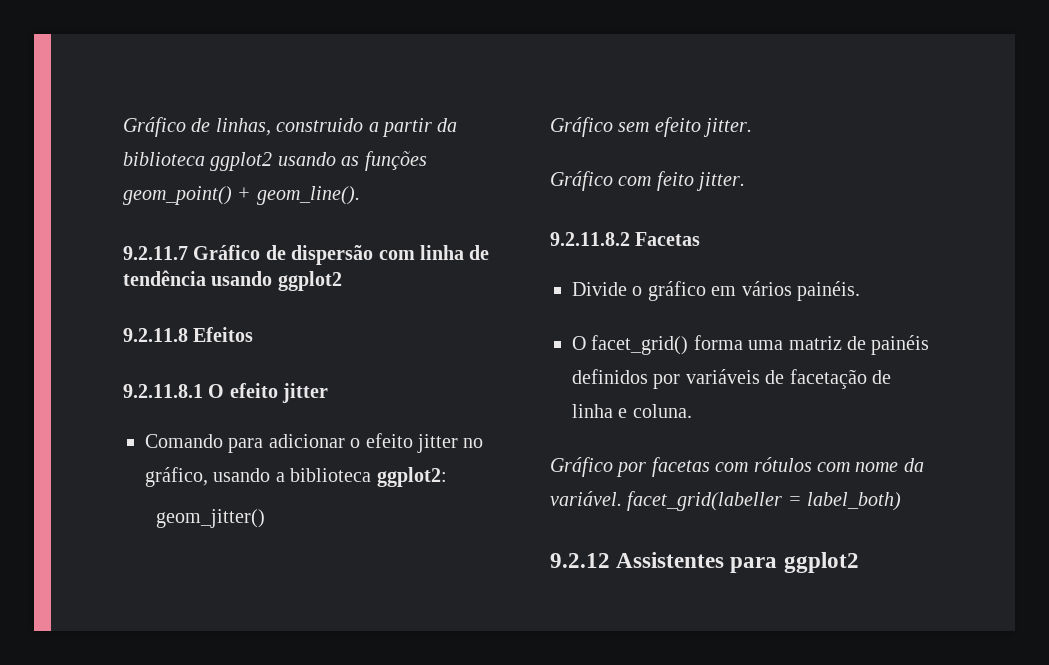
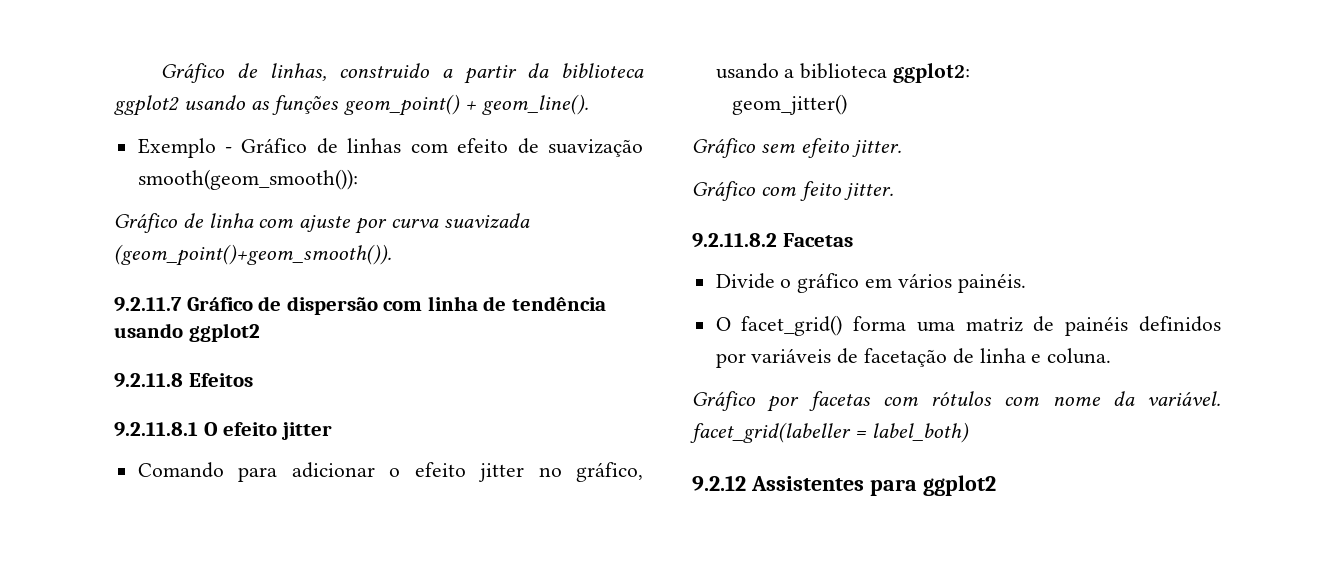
(360, 195) none -> [137,138,643,158] [137,169,358,190] [114,213,530,234] [114,244,392,266] // Exemplo - Gráfico de linhas com efeito de suavização smooth(geom_smooth()): // Gráfico de linha com ajuste por curva suavizada (geom_point()+geom_smooth()).

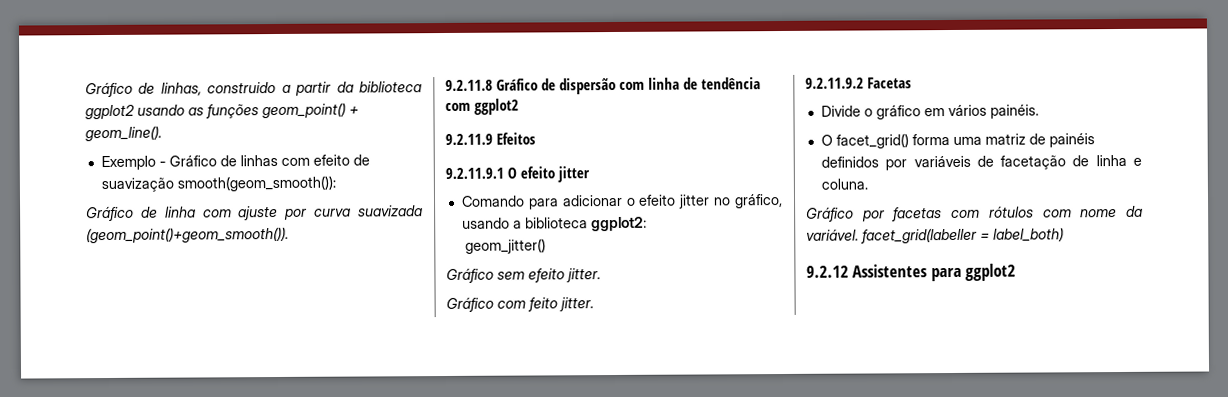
[114,297,182,312] 9.2.11.7 -> [445,79,493,91] 9.2.11.8
[114,323,183,338] usando -> [445,102,471,111] com
[114,373,183,388] 9.2.11.8 -> [445,133,493,145] 9.2.11.9
[114,422,198,437] 9.2.11.8.1 -> [445,167,504,179] 9.2.11.9.1
[692,233,777,248] 9.2.11.8.2 -> [805,77,864,89] 9.2.11.9.2

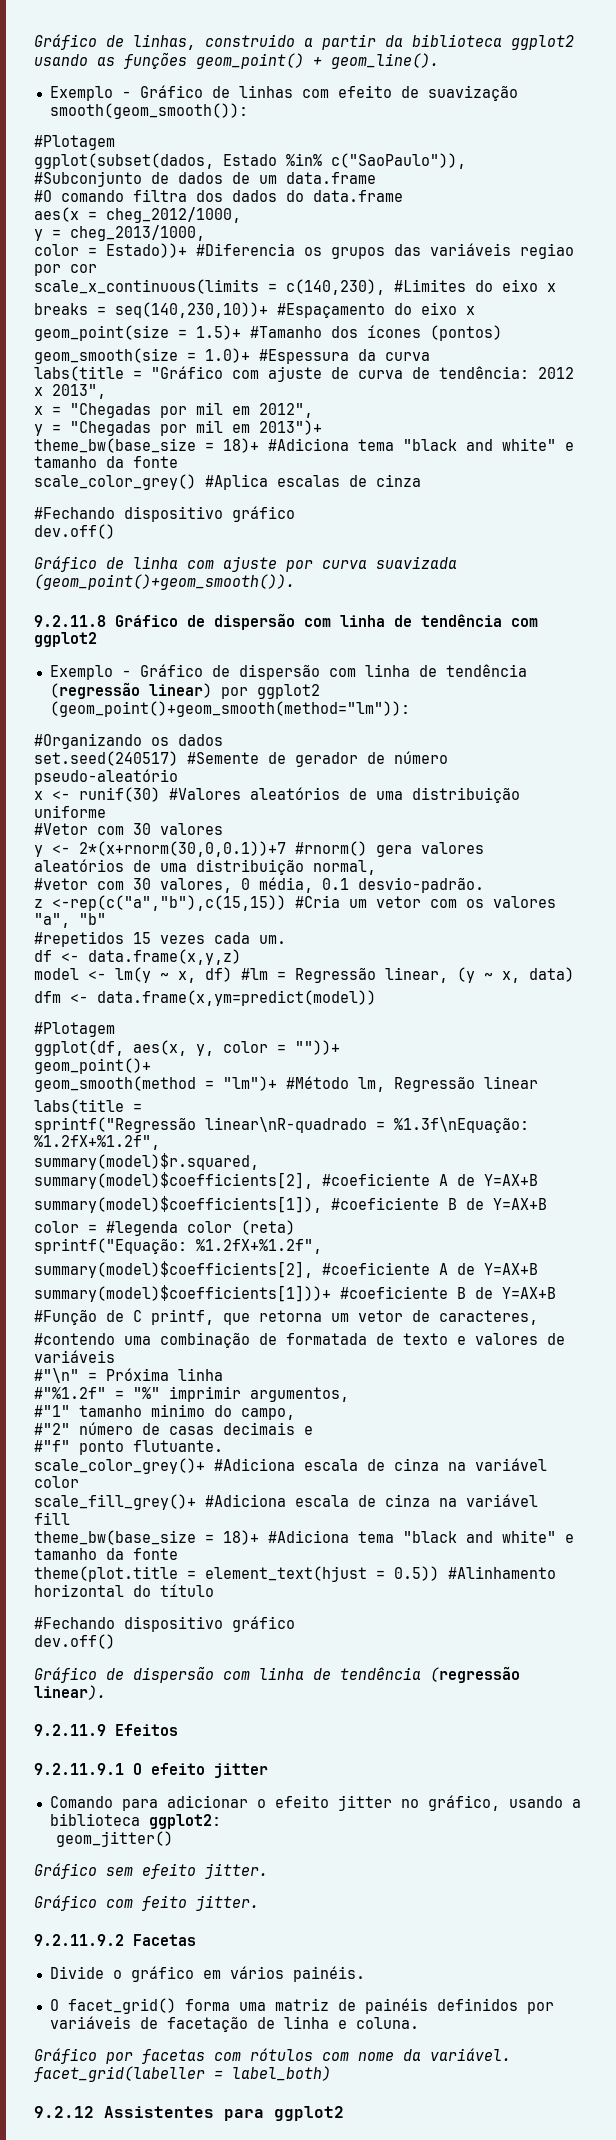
(336, 183) none -> [34,135,115,150] [34,153,466,169] [34,171,376,187] [34,189,403,202] [34,207,241,223] [34,225,205,241] [34,243,574,259] [34,264,97,276] [34,279,556,295] [34,302,475,318] [34,325,502,341] [34,348,430,364] [34,366,574,382] [34,384,106,399] [34,402,313,418] [34,420,322,436] [34,438,574,453] [34,456,178,468] [34,474,421,490] [34,506,295,522] [34,524,115,539] // #Plotagem // ggplot(subset(dados, Estado %in% c("SaoPaulo")), #Subconjunto de dados de um data.frame // #O comando filtra dos dados do data.frame // aes(x = cheg_2012/1000, // y = cheg_2013/1000, // color = Estado))+ #Diferencia os grupos das variáveis regiao por cor // scale_x_continuous(limits = c(140,230), #Limites do eixo x // breaks = seq(140,230,10))+ #Espaçamento do eixo x // geom_point(size = 1.5)+ #Tamanho dos ícones (pontos) // geom_smooth(size = 1.0)+ #Espessura da curva // labs(title = "Gráfico com ajuste de curva de tendência: 2012 x 2013", // x = "Chegadas por mil em 2012", // y = "Chegadas por mil em 2013")+ // theme_bw(base_size = 18)+ #Adiciona tema "black and white" e tamanho da fonte // scale_color_grey() #Aplica escalas de cinza // #Fechando dispositivo gráfico // dev.off()
(520, 106) none -> [49,664,527,680] [49,682,320,699] [49,701,410,717] [34,733,223,749] [34,751,448,767] [34,769,178,785] [34,787,520,803] [34,805,106,818] [34,823,223,835] [34,841,484,857] [34,859,376,875] [34,877,484,893] [34,895,556,911] [34,913,106,928] [34,931,286,947] [34,949,241,965] [34,967,574,983] [34,990,376,1006] [34,1022,115,1037] [34,1040,340,1056] [34,1058,151,1074] [34,1076,538,1092] [34,1099,142,1114] [34,1117,529,1133] [34,1135,160,1150] [34,1153,259,1170] [34,1172,538,1189] [34,1196,547,1213] [34,1220,295,1236] [34,1238,322,1254] [34,1261,538,1278] [34,1285,556,1302] [34,1309,538,1325] [34,1332,565,1348] [34,1350,115,1363] [34,1368,223,1383] [34,1386,349,1402] [34,1404,295,1420] [34,1422,313,1435] [34,1440,223,1455] [34,1458,547,1474] [34,1476,79,1488] [34,1494,538,1510] [34,1512,70,1525] [34,1530,574,1545] [34,1548,178,1560] [34,1566,556,1582] [34,1584,214,1597] [34,1616,295,1632] [34,1634,115,1649] [34,1666,520,1683] [34,1685,106,1700] // Exemplo - Gráfico de dispersão com linha de tendência (regressão linear) por ggplot2 (geom_point()+geom_smooth(method="lm")): // #Organizando os dados // set.seed(240517) #Semente de gerador de número pseudo-aleatório // x <- runif(30) #Valores aleatórios de uma distribuição uniforme // #Vetor com 30 valores // y <- 2*(x+rnorm(30,0,0.1))+7 #rnorm() gera valores aleatórios de uma distribuição normal, // #vetor com 30 valores, 0 média, 0.1 desvio-padrão. // z <-rep(c("a","b"),c(15,15)) #Cria um vetor com os valores "a", "b" // #repetidos 15 vezes cada um. // df <- data.frame(x,y,z) // model <- lm(y ~ x, df) #lm = Regressão linear, (y ~ x, data) // dfm <- data.frame(x,ym=predict(model)) // #Plotagem // ggplot(df, aes(x, y, color = ""))+ // geom_point()+ // geom_smooth(method = "lm")+ #Método lm, Regressão linear // labs(title = // sprintf("Regressão linear\nR-quadrado = %1.3f\nEquação: %1.2fX+%1.2f", // summary(model)$r.squared, // summary(model)$coefficients[2], #coeficiente A de Y=AX+B // summary(model)$coefficients[1]), #coeficiente B de Y=AX+B // color = #legenda color (reta) // sprintf("Equação: %1.2fX+%1.2f", // summary(model)$coefficients[2], #coeficiente A de Y=AX+B // summary(model)$coefficients[1]))+ #coeficiente B de Y=AX+B // #Função de C printf, que retorna um vetor de caracteres, // #contendo uma combinação de formatada de texto e valores de variáveis // #"\n" = Próxima linha // #"%1.2f" = "%" imprimir argumentos, // #"1" tamanho minimo do campo, // #"2" número de casas decimais e // #"f" ponto flutuante. // scale_color_grey()+ #Adiciona escala de cinza na variável color // scale_fill_grey()+ #Adiciona escala de cinza na variável fill // theme_bw(base_size = 18)+ #Adiciona tema "black and white" e tamanho da fonte // theme(plot.title = element_text(hjust = 0.5)) #Alinhamento horizontal do título // #Fechando dispositivo gráfico // dev.off() // Gráfico de dispersão com linha de tendência (regressão linear).

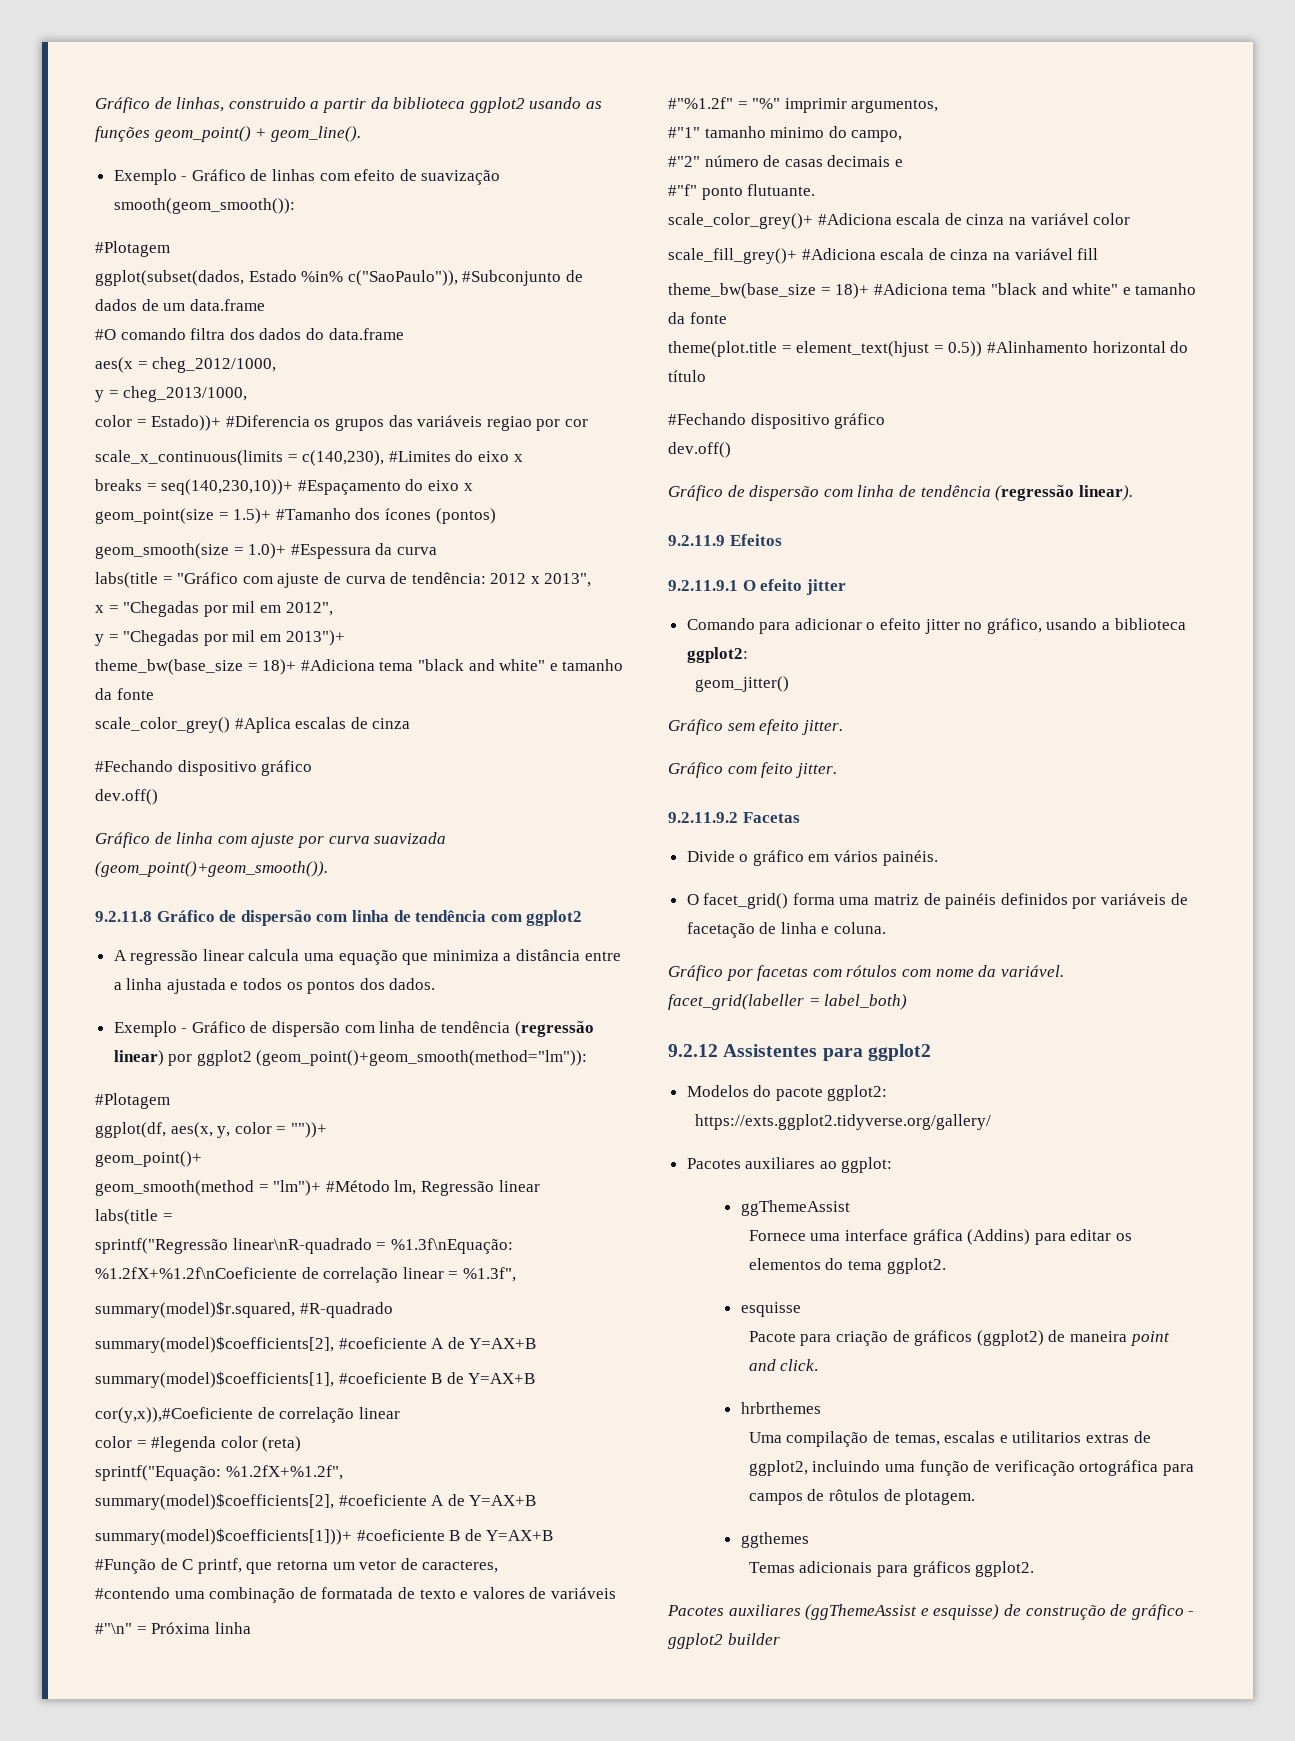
(97, 639) none -> [113,949,621,965] [113,978,436,994] // A regressão linear calcula uma equação que minimiza a distância entre a linha ajustada e todos os pontos dos dados.
[34,733,223,749] [34,751,448,767] [34,769,178,785] [34,787,520,803] [34,805,106,818] [34,823,223,835] [34,841,484,857] [34,859,376,875] [34,877,484,893] [34,895,556,911] [34,913,106,928] [34,931,286,947] [34,949,241,965] [34,967,574,983] [34,990,376,1006] // #Organizando os dados // set.seed(240517) #Semente de gerador de número pseudo-aleatório // x <- runif(30) #Valores aleatórios de uma distribuição uniforme // #Vetor com 30 valores // y <- 2*(x+rnorm(30,0,0.1))+7 #rnorm() gera valores aleatórios de uma distribuição normal, // #vetor com 30 valores, 0 média, 0.1 desvio-padrão. // z <-rep(c("a","b"),c(15,15)) #Cria um vetor com os valores "a", "b" // #repetidos 15 vezes cada um. // df <- data.frame(x,y,z) // model <- lm(y ~ x, df) #lm = Regressão linear, (y ~ x, data) // dfm <- data.frame(x,ym=predict(model)) -> (588, 1058) none
[34,1135,160,1150] %1.2fX+%1.2f", -> [95,1267,516,1283] %1.2fX+%1.2f\nCoeficiente de correlação linear = %1.3f",
[34,1172,538,1189] [34,1196,547,1213] // summary(model)$coefficients[2], #coeficiente A de Y=AX+B // summary(model)$coefficients[1]), #coeficiente B de Y=AX+B -> [299,1302,393,1318] [95,1336,537,1353] [95,1371,536,1388] [95,1407,400,1423] #R-quadrado // summary(model)$coefficients[2], #coeficiente A de Y=AX+B // summary(model)$coefficients[1], #coeficiente B de Y=AX+B // cor(y,x)),#Coeficiente de correlação linear
(344, 2113) none -> [686,1085,888,1101] [694,1114,991,1130] [686,1157,893,1173] [740,1200,850,1216] [748,1229,1132,1245] [748,1258,946,1274] [740,1302,801,1317] [748,1330,1170,1346] [748,1359,819,1371] [740,1402,821,1414] [748,1431,1151,1447] [748,1460,1194,1476] [748,1489,976,1505] [740,1532,809,1548] [748,1561,1035,1577] [667,1604,1195,1620] [668,1633,780,1649] // Modelos do pacote ggplot2: // https://exts.ggplot2.tidyverse.org/gallery/ // Pacotes auxiliares ao ggplot: // ggThemeAssist // Fornece uma interface gráfica (Addins) para editar os elementos do tema ggplot2. // esquisse // Pacote para criação de gráficos (ggplot2) de maneira point and click. // hrbrthemes // Uma compilação de temas, escalas e utilitarios extras de ggplot2, incluindo uma função de verificação ortográfica para campos de rôtulos de plotagem. // ggthemes // Temas adicionais para gráficos ggplot2. // Pacotes auxiliares (ggThemeAssist e esquisse) de construção de gráfico - ggplot2 builder

